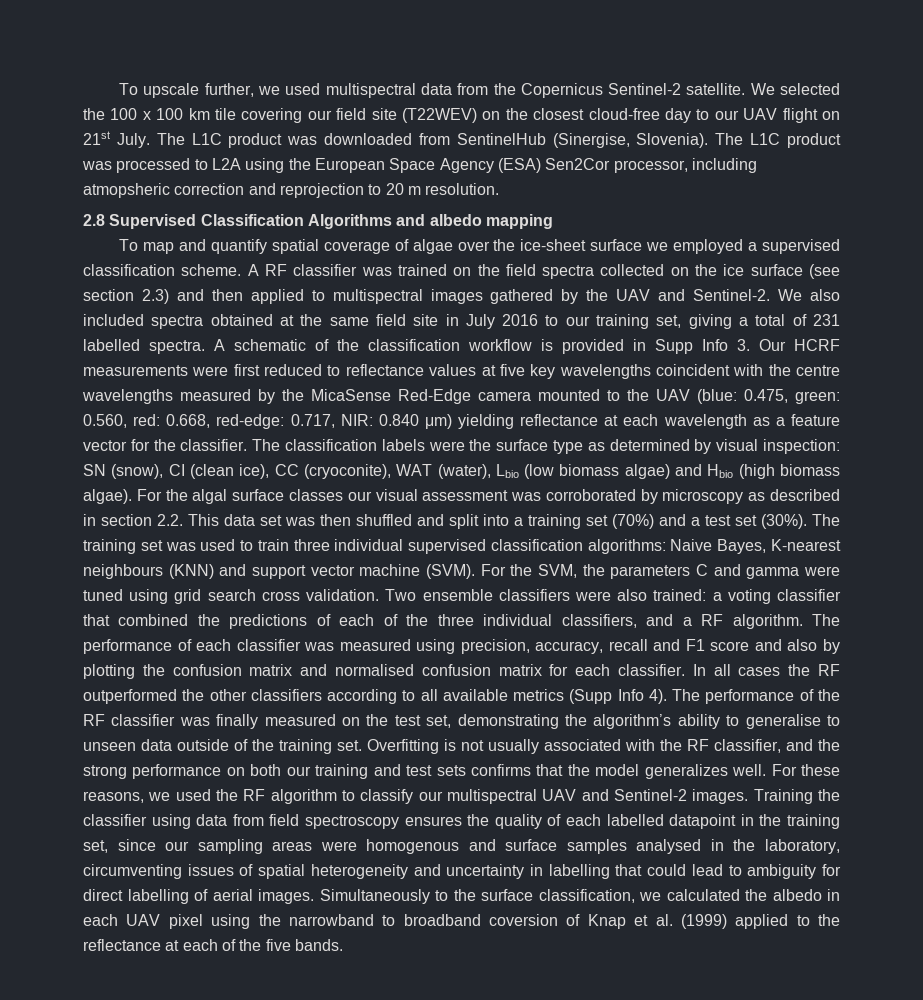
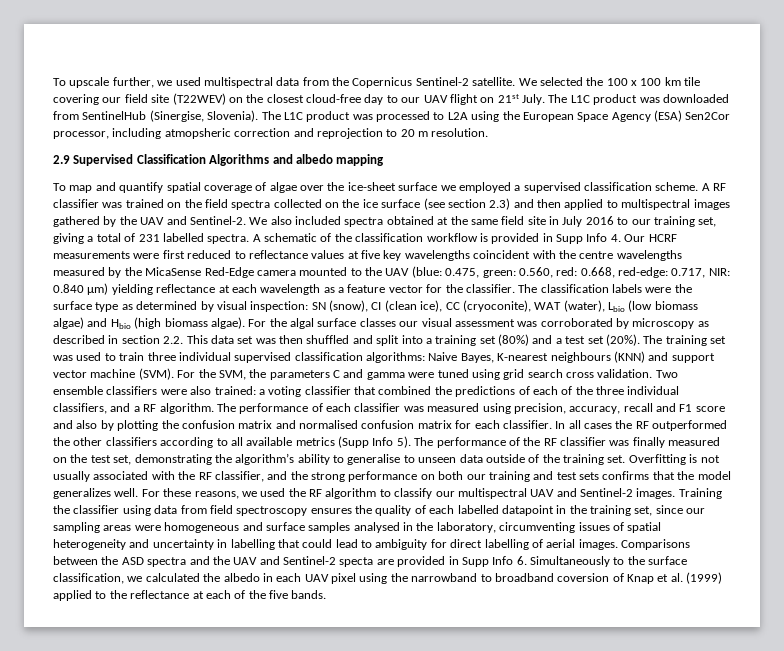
[83,214,105,226] 2.8 -> [53,155,70,164] 2.9
[737,339,750,351] 3. -> [610,234,621,242] 4.
[612,514,654,529] (70%) -> [498,334,529,346] (80%)
[761,514,807,529] (30%). -> [605,334,640,346] (20%).
[648,689,667,704] 4). -> [396,436,411,448] 5).
[366,839,460,854] homogenous -> [164,522,240,533] homogeneous
(314, 896) none -> [621,539,690,550] [53,556,527,567] Comparisons between the ASD spectra and the UAV and Sentinel-2 specta are provided in Supp Info 6.

